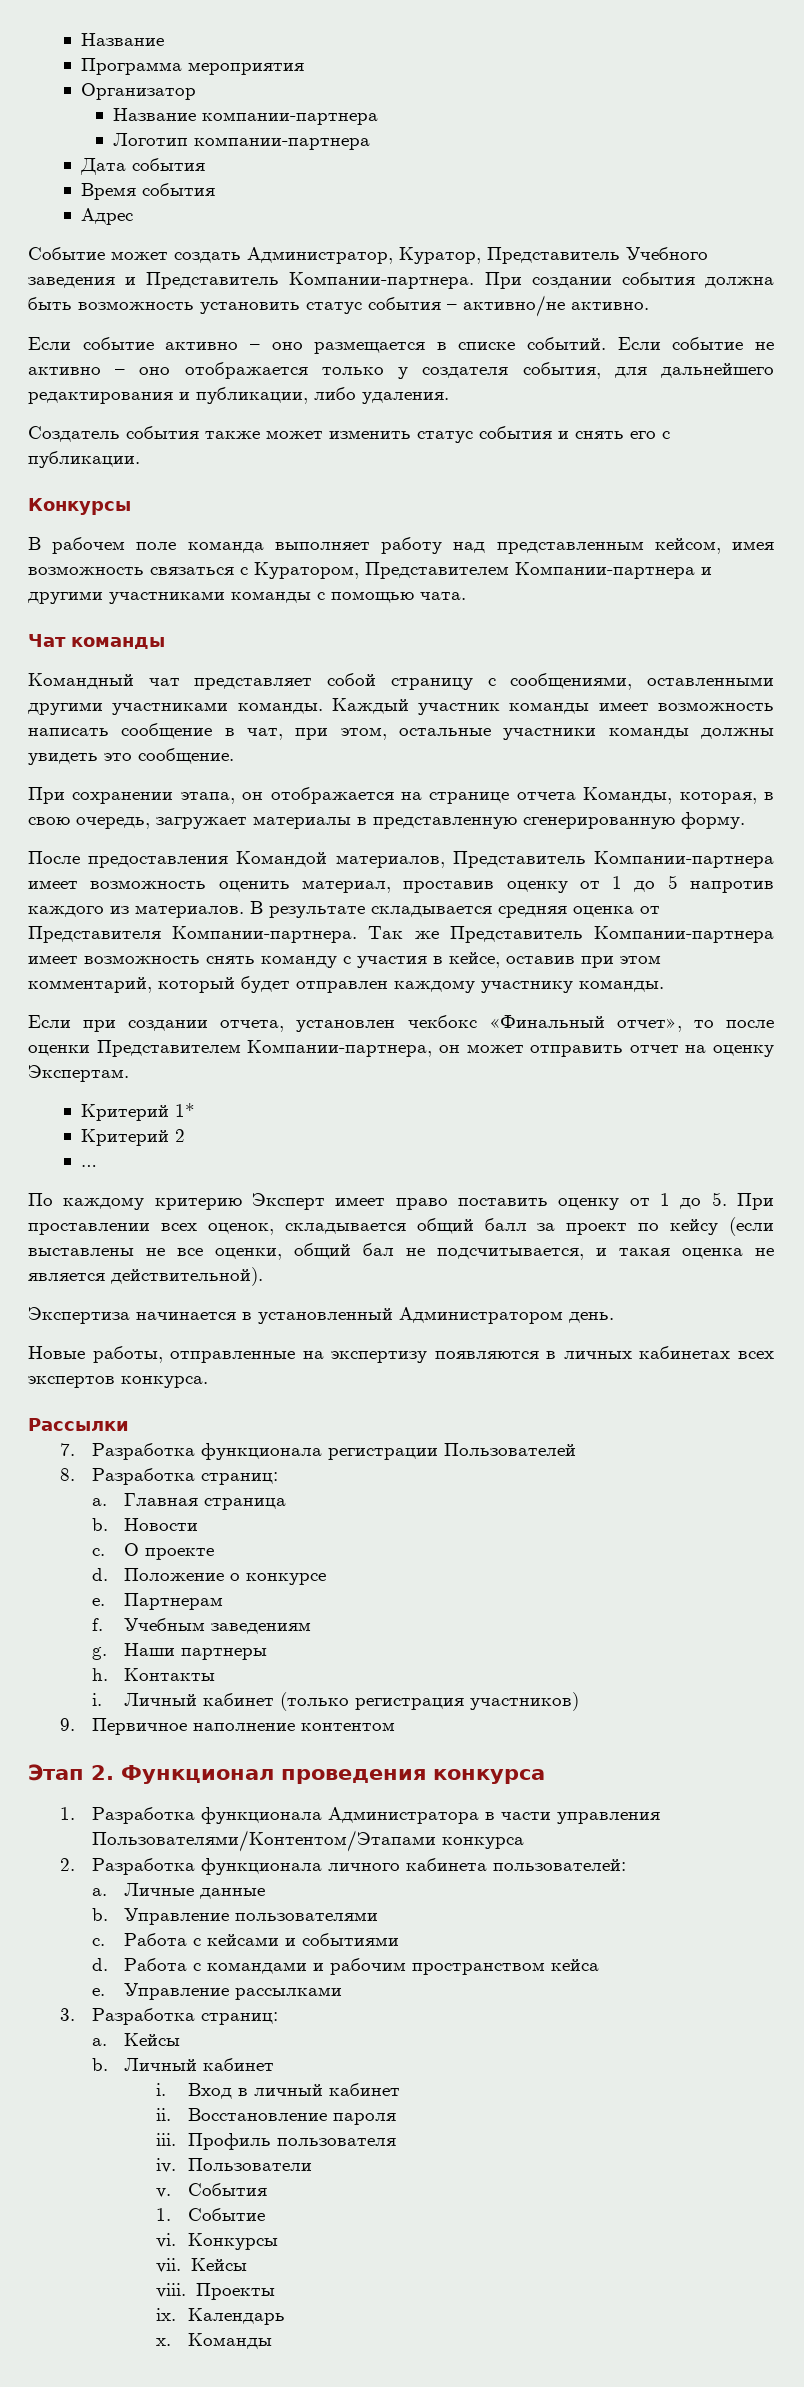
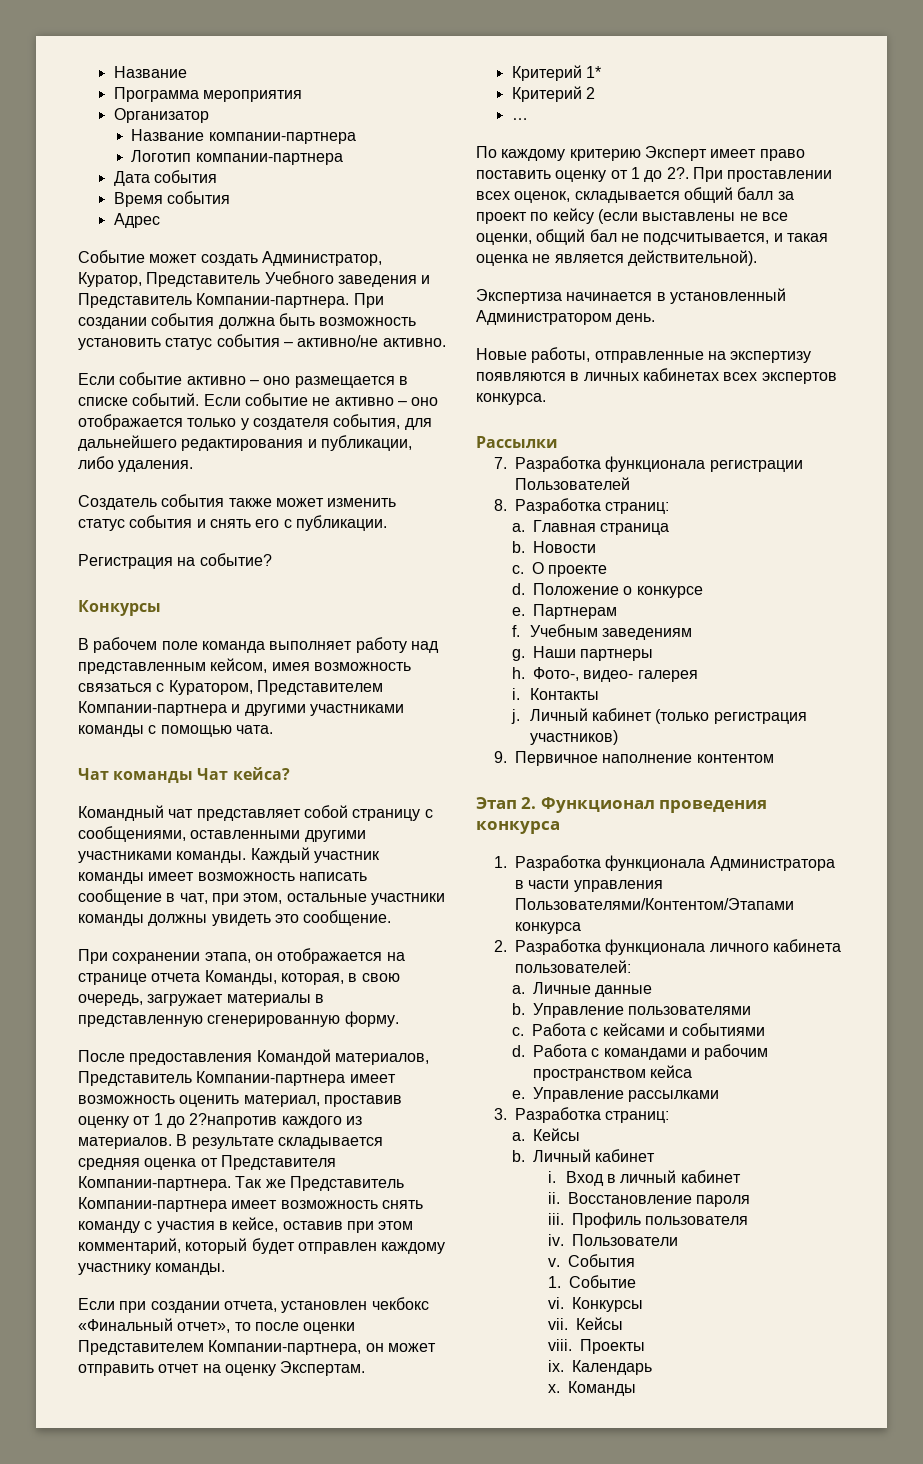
(140, 459) none -> [78,553,272,569] // Регистрация на событие?
(165, 643) none -> [197,767,290,780] Чат кейса?
[667,875,774,893] 5 напротив -> [189,1113,278,1128] 2?напротив
[711,1192,727,1206] 5. -> [666,167,689,179] 2?.
(109, 1674) none -> [532,667,698,682] [511,688,520,700] Фото-, видео- галерея // i.
[92,1693,103,1706] i. -> [510,709,520,724] j.

